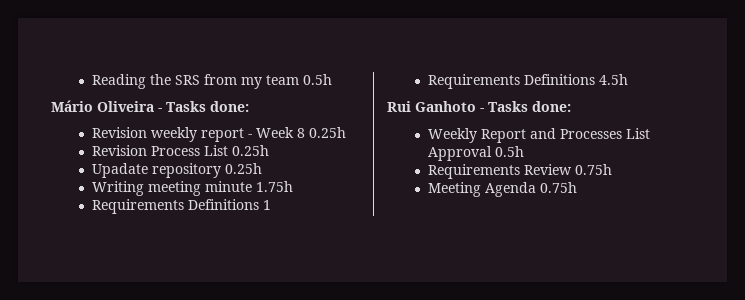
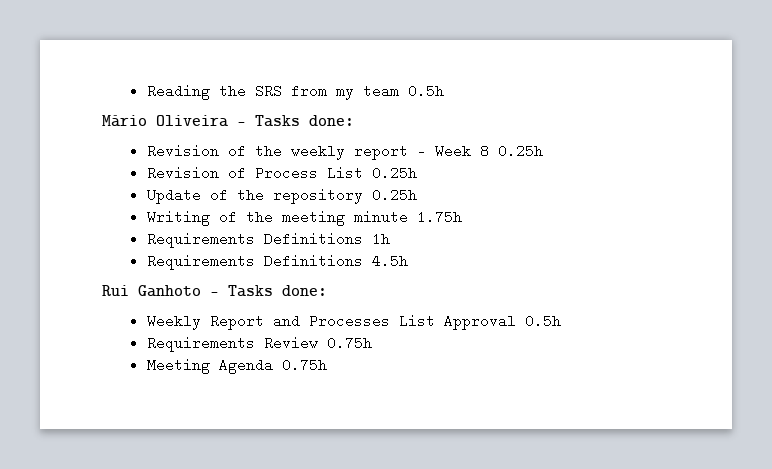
(147, 132) none -> [227,144,282,158] of the
(147, 150) none -> [227,166,246,180] of
[91,163,148,178] Upadate -> [146,188,264,204] Update of the
(144, 188) none -> [218,210,273,224] of the
[262,200,271,210] 1 -> [371,232,390,246] 1h

